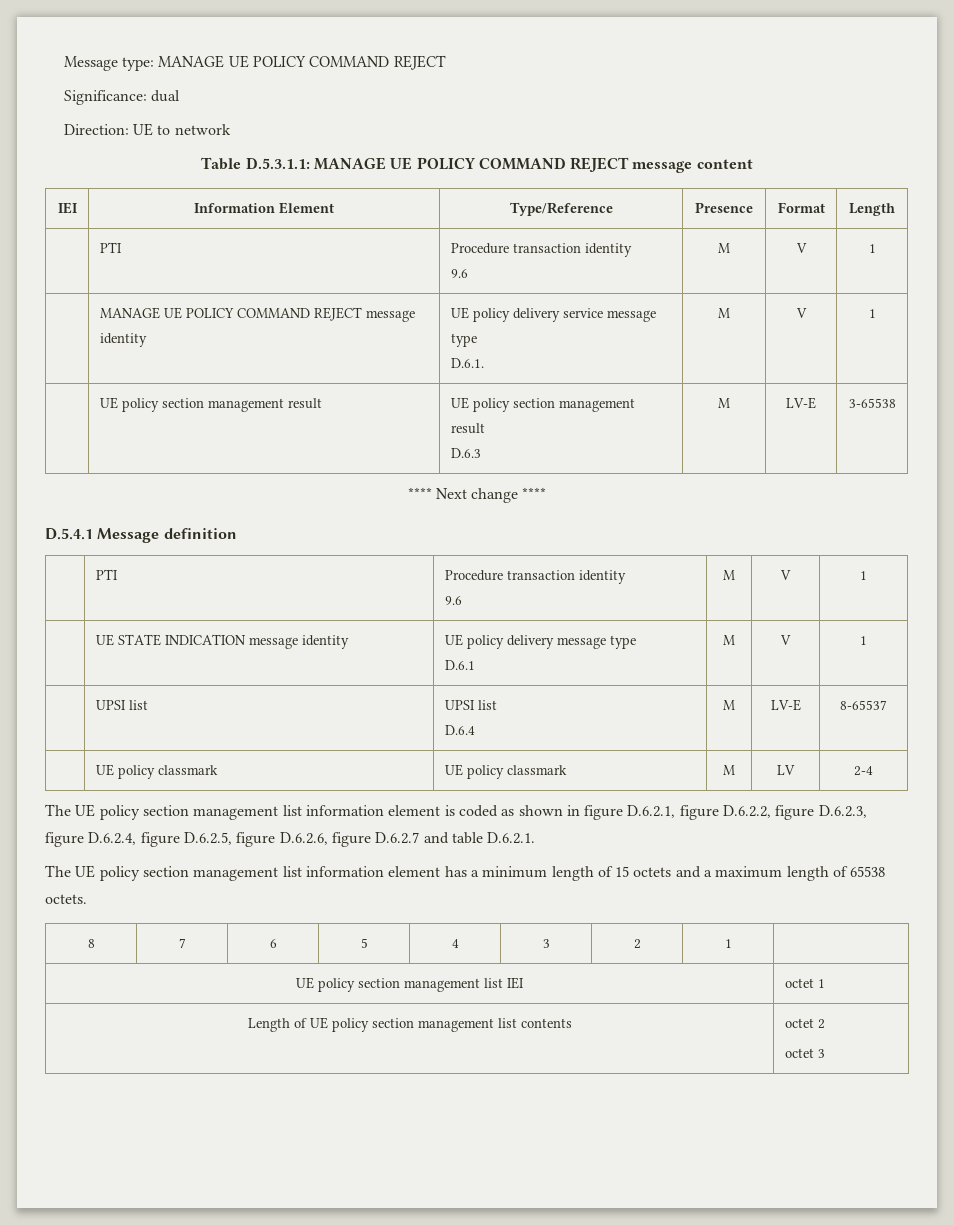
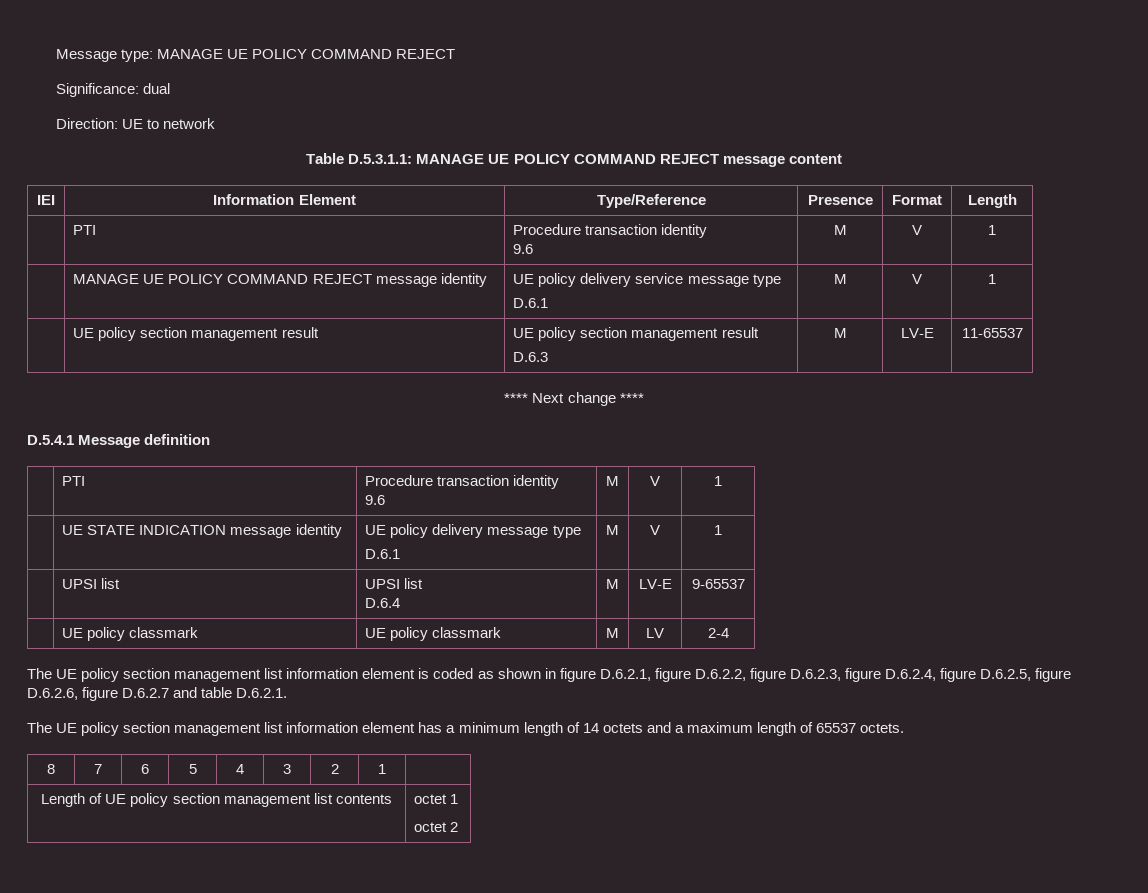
[450,358,484,368] D.6.1. -> [513,298,549,308] D.6.1
[848,398,896,408] 3-65538 -> [961,328,1023,338] 11-65537
[840,700,887,710] 8-65537 -> [691,579,745,589] 9-65537
[615,866,630,877] 15 -> [582,723,599,733] 14
[850,866,886,877] 65538 -> [815,723,856,733] 65537
[296,977,524,992] [784,978,825,988] // UE policy section management list IEI | octet 1 -> (386, 769) none
[817,1019,825,1029] [784,1048,825,1058] 2 // octet 3 -> [450,794,459,804] [414,822,459,832] 1 // octet 2

